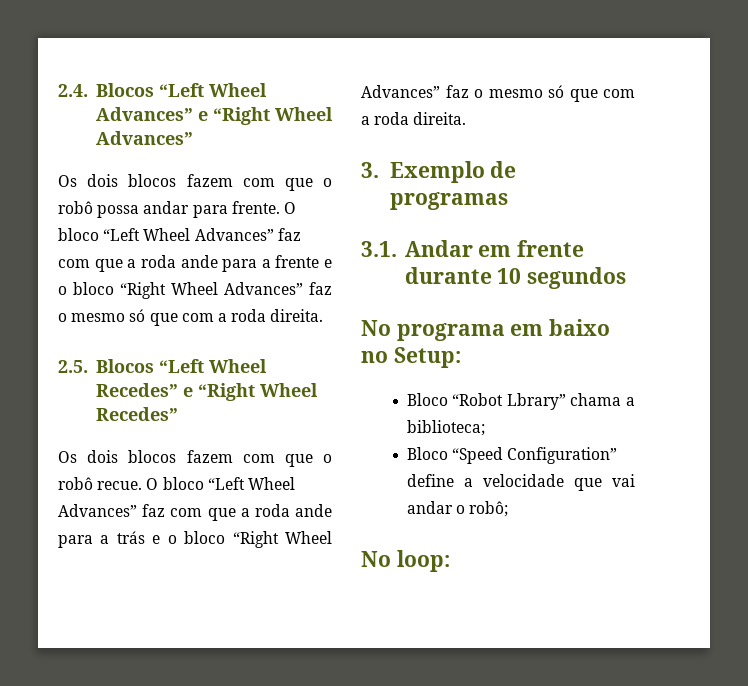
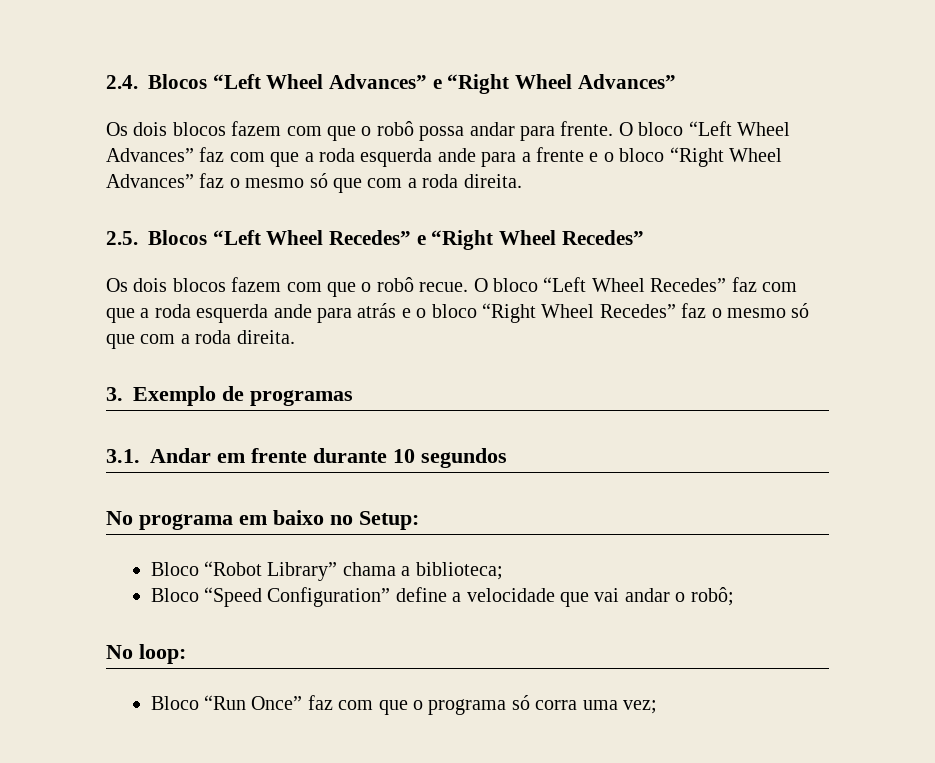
(176, 261) none -> [360,148,433,167] esquerda
[58,504,332,521] [58,531,332,548] [361,85,440,98] Advances” faz com que a roda ande para a trás e o bloco “Right Wheel Advances” -> [650,277,797,292] [106,303,676,323] Recedes” faz com que a roda esquerda ande para atrás e o bloco “Right Wheel Recedes”
[506,393,566,410] Lbrary” -> [267,562,338,581] Library”
(450, 561) none -> [150,695,657,715] // Bloco “Run Once” faz com que o programa só corra uma vez;

